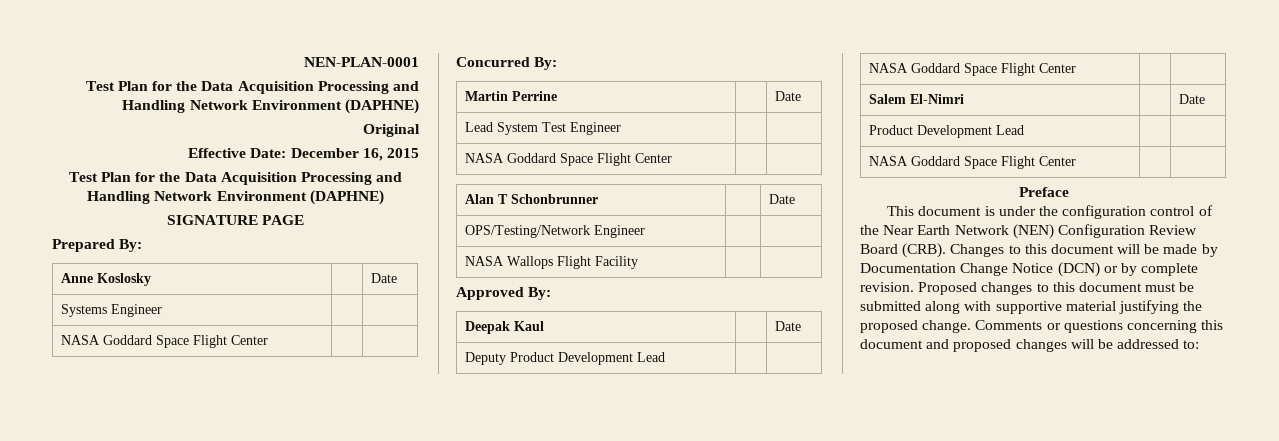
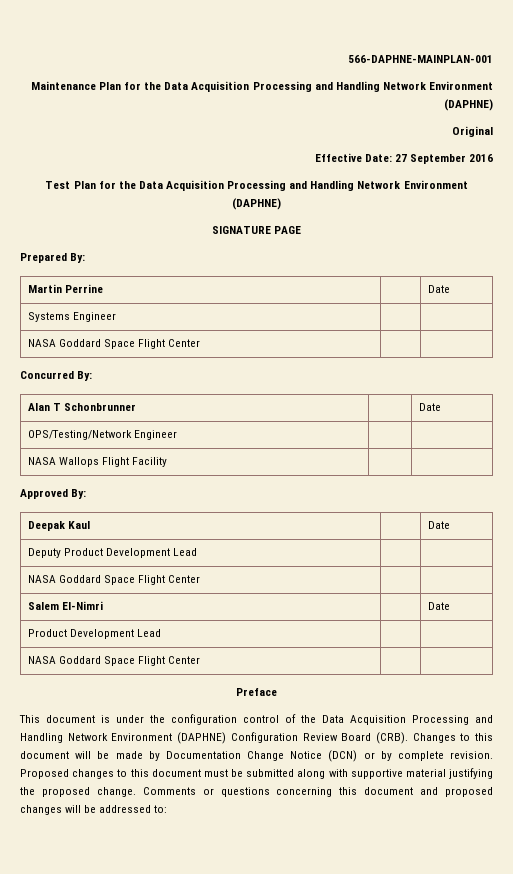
[304,57,419,67] [85,81,115,91] NEN-PLAN-0001 // Test -> [348,55,493,63] [30,81,96,90] 566-DAPHNE-MAINPLAN-001 // Maintenance
[290,148,419,161] December 16, 2015 -> [394,154,494,164] 27 September 2016
[61,273,152,286] Anne Koslosky -> [27,284,103,293] Martin Perrine
[465,91,558,101] [775,91,802,101] [465,122,622,135] [465,153,673,166] // Martin Perrine | | Date // Lead System Test Engineer | | // NASA Goddard Space Flight Center | | -> (93, 376) none
[883,224,1054,239] Near Earth Network (NEN) -> [322,715,493,725] [20,732,227,744] Data Acquisition Processing and Handling Network Environment (DAPHNE)

